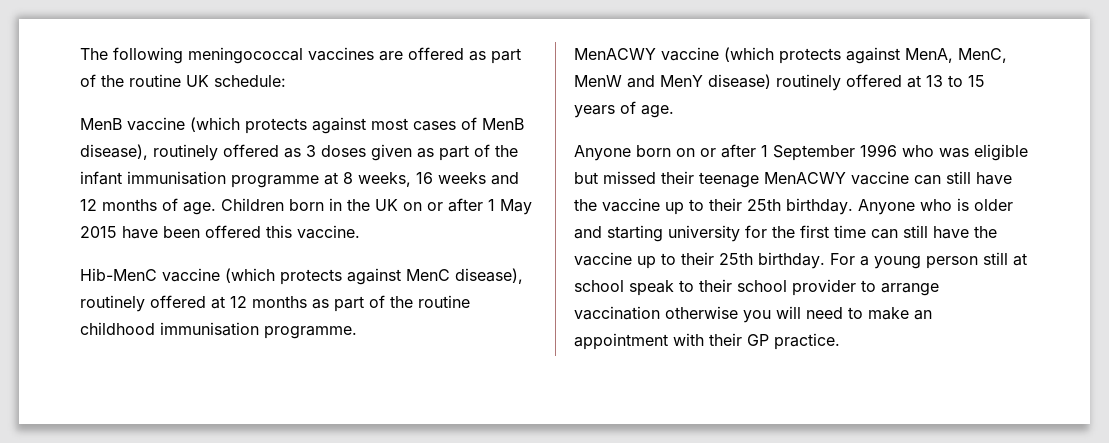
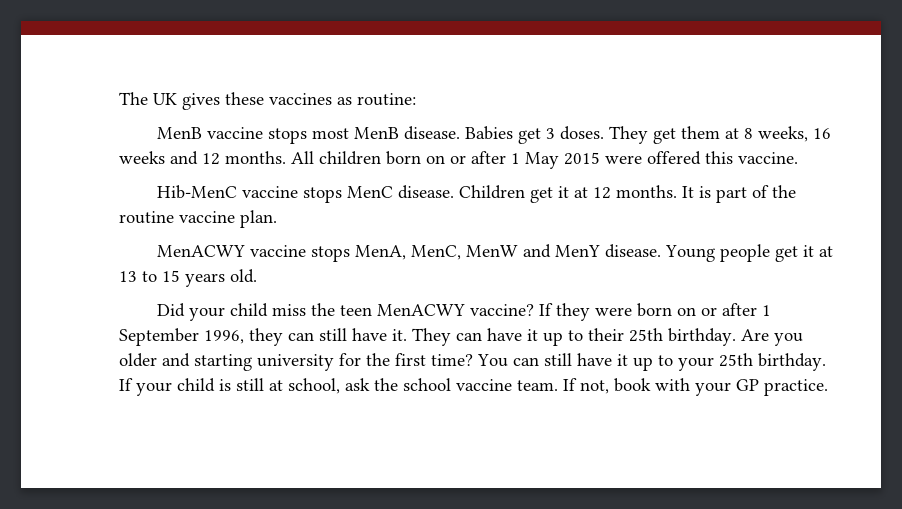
[113,47,521,64] [80,74,286,87] [80,117,524,134] [80,144,518,161] [80,171,319,188] following meningococcal vaccines are offered as part of the routine UK schedule: // MenB vaccine (which protects against most cases of MenB disease), routinely offered as 3 doses given as part of the infant immunisation programme -> [153,92,416,110] [156,126,720,144] UK gives these vaccines as routine: // MenB vaccine stops most MenB disease. Babies get 3 doses. They get them
[102,198,398,215] months of age. Children born in the UK -> [225,151,421,165] months. All children born
[122,226,200,239] have been -> [605,155,642,164] were
[225,268,523,285] [80,295,470,312] [80,322,357,339] [574,47,900,64] (which protects against MenC disease), routinely offered at 12 months as part of the routine childhood immunisation programme. // MenACWY vaccine (which protects against -> [302,185,796,203] [119,210,277,228] [156,245,350,262] stops MenC disease. Children get it at 12 months. It is part of the routine vaccine plan. // MenACWY vaccine stops
[708,74,902,91] disease) routinely offered -> [604,244,814,262] disease. Young people get it
[620,101,674,118] [574,145,631,161] of age. // Anyone -> [230,269,257,283] [156,303,632,321] old. // Did your child miss the teen MenACWY vaccine? If they were
[860,144,1028,161] [574,171,1012,188] [574,198,969,215] 1996 who was eligible but missed their teenage MenACWY vaccine can still have the vaccine up to their 25th birthday. Anyone who is -> [204,328,803,346] 1996, they can still have it. They can have it up to their 25th birthday. Are you
[834,225,997,239] [574,252,1027,269] [574,279,939,296] [574,306,932,323] [574,333,742,350] time can still have the vaccine up to their 25th birthday. For a young person still at school speak to their school provider to arrange vaccination otherwise you will need to make an appointment with their -> [431,353,826,371] [119,378,731,396] time? You can still have it up to your 25th birthday. If your child is still at school, ask the school vaccine team. If not, book with your

